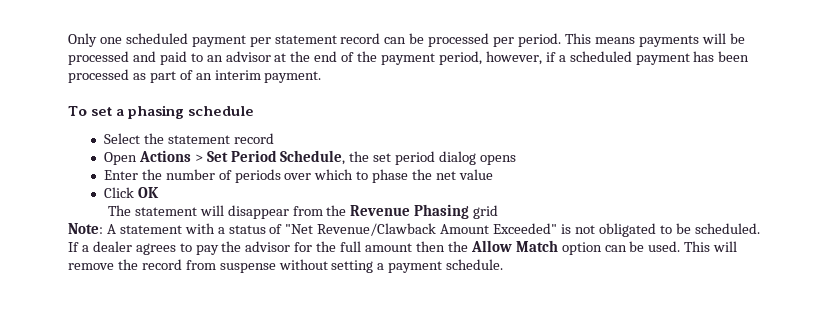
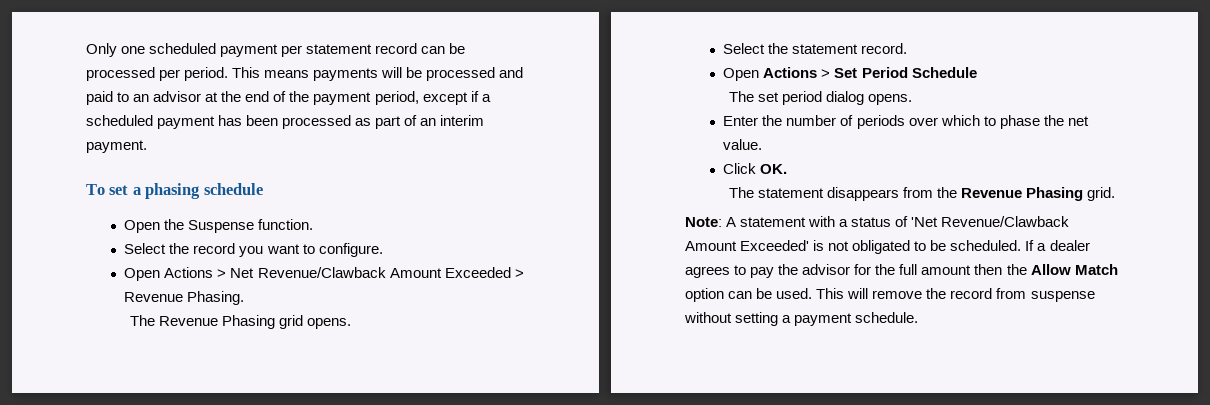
[485,51,542,65] however, -> [422,92,468,105] except
(255, 111) none -> [124,219,314,233] [124,243,383,257] [124,267,524,281] [124,291,245,305] [129,315,351,329] // Open the Suspense function. // Select the record you want to configure. // Open Actions > Net Revenue/Clawback Amount Exceeded > Revenue Phasing. // The Revenue Phasing grid opens.
[233,133,274,144] record -> [861,43,908,54] record.
[280,150,370,165] Schedule, the -> [911,67,977,78] [728,91,754,102] Schedule // The
[480,155,517,165] opens -> [867,94,912,105] opens.
[458,169,493,180] value -> [723,139,763,150] value.
[137,187,159,198] OK -> [760,164,788,174] OK.
[199,205,289,219] will disappear -> [826,187,899,201] disappears
[473,205,499,219] grid -> [1087,187,1116,201] grid.
[285,223,558,236] "Net Revenue/Clawback Amount Exceeded" -> [911,216,1070,227] [685,240,810,251] 'Net Revenue/Clawback Amount Exceeded'

